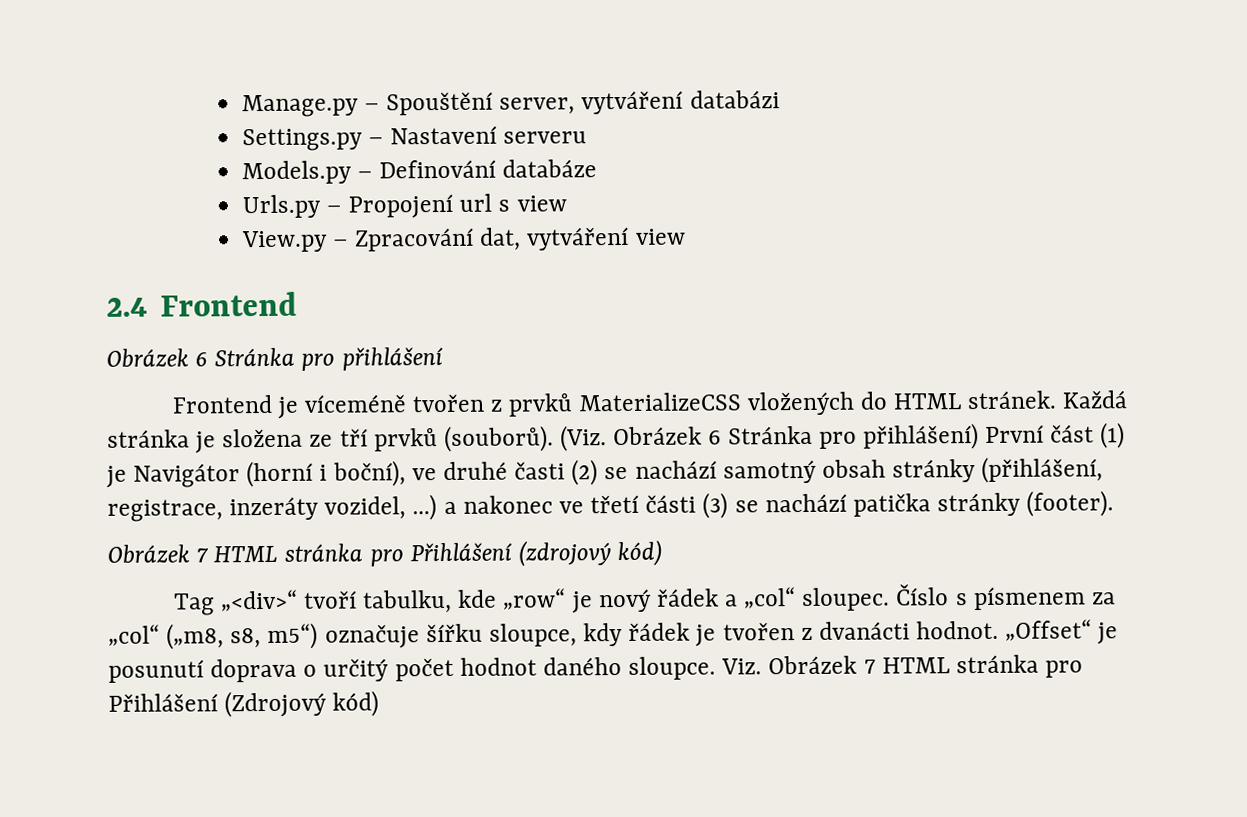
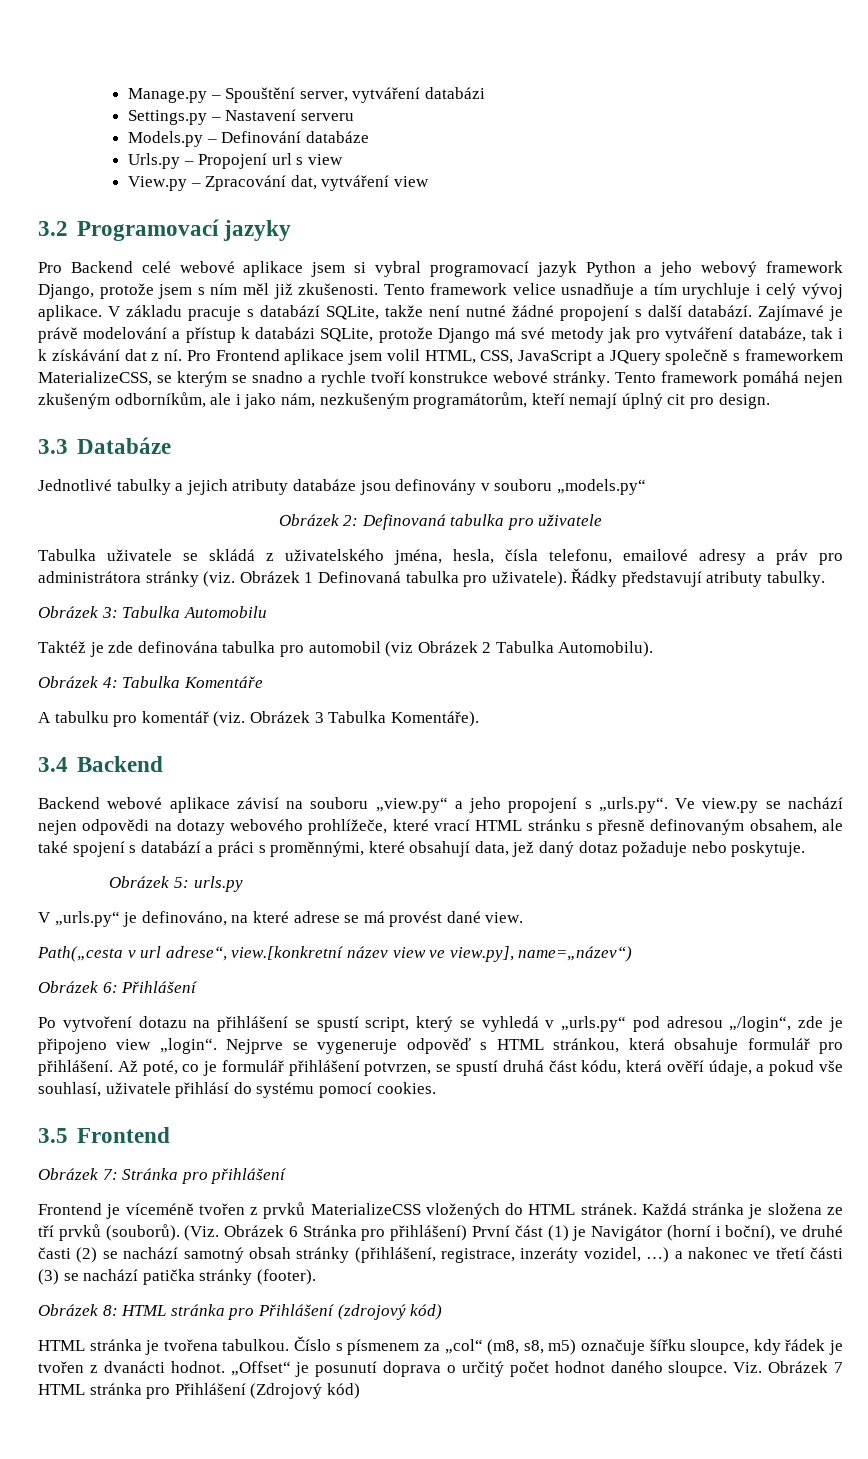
[106,297,148,317] 2.4 -> [38,219,291,241] [38,261,843,277] [38,283,844,299] [38,305,843,321] [38,327,844,343] [38,349,843,365] [38,371,844,387] [38,392,770,409] [38,437,171,454] [38,479,646,495] [278,514,603,530] [38,549,843,565] [38,568,826,587] [38,606,267,618] [38,641,654,657] [38,676,263,688] [38,711,479,727] [38,756,163,772] [38,797,843,813] [38,819,844,835] [38,841,806,857] [109,876,243,892] [38,911,524,927] [37,946,633,962] [38,981,198,993] [38,1016,843,1032] [38,1038,843,1054] [38,1060,844,1076] [38,1082,436,1098] [38,1128,68,1143] 3.2 Programovací jazyky // Pro Backend celé webové aplikace jsem si vybral programovací jazyk Python a jeho webový framework Django, protože jsem s ním měl již zkušenosti. Tento framework velice usnadňuje a tím urychluje i celý vývoj aplikace. V základu pracuje s databází SQLite, takže není nutné žádné propojení s další databází. Zajímavé je právě modelování a přístup k databázi SQLite, protože Django má své metody jak pro vytváření databáze, tak i k získávání dat z ní. Pro Frontend aplikace jsem volil HTML, CSS, JavaScript a JQuery společně s frameworkem MaterializeCSS, se kterým se snadno a rychle tvoří konstrukce webové stránky. Tento framework pomáhá nejen zkušeným odborníkům, ale i jako nám, nezkušeným programátorům, kteří nemají úplný cit pro design. // 3.3 Databáze // Jednotlivé tabulky a jejich atributy databáze jsou definovány v souboru „models.py“ // Obrázek 2: Definovaná tabulka pro uživatele // Tabulka uživatele se skládá z uživatelského jména, hesla, čísla telefonu, emailové adresy a práv pro administrátora stránky (viz. Obrázek 1 Definovaná tabulka pro uživatele). Řádky představují atributy tabulky. // Obrázek 3: Tabulka Automobilu // Taktéž je zde definována tabulka pro automobil (viz Obrázek 2 Tabulka Automobilu). // Obrázek 4: Tabulka Komentáře // A tabulku pro komentář (viz. Obrázek 3 Tabulka Komentáře). // 3.4 Backend // Backend webové aplikace závisí na souboru „view.py“ a jeho propojení s „urls.py“. Ve view.py se nachází nejen odpovědi na dotazy webového prohlížeče, které vrací HTML stránku s přesně definovaným obsahem, ale také spojení s databází a práci s proměnnými, které obsahují data, jež daný dotaz požaduje nebo poskytuje. // Obrázek 5: urls.py // V „urls.py“ je definováno, na které adrese se má provést dané view. // Path(„cesta v url adrese“, view.[konkretní název view ve view.py], name=„název“) // Obrázek 6: Přihlášení // Po vytvoření dotazu na přihlášení se spustí script, který se vyhledá v „urls.py“ pod adresou „/login“, zde je připojeno view „login“. Nejprve se vygeneruje odpověď s HTML stránkou, která obsahuje formulář pro přihlášení. Až poté, co je formulář přihlášení potvrzen, se spustí druhá část kódu, která ověří údaje, a pokud vše souhlasí, uživatele přihlásí do systému pomocí cookies. // 3.5
[195,352,209,367] 6 -> [102,1169,118,1180] 7:
[196,547,210,563] 7 -> [102,1305,118,1316] 8:
[173,587,891,616] Tag „<div>“ tvoří tabulku, kde „row“ je nový řádek a „col“ sloupec. -> [38,1339,290,1355] HTML stránka je tvořena tabulkou.
[166,622,319,650] („m8, s8, m5“) -> [487,1339,577,1355] (m8, s8, m5)

